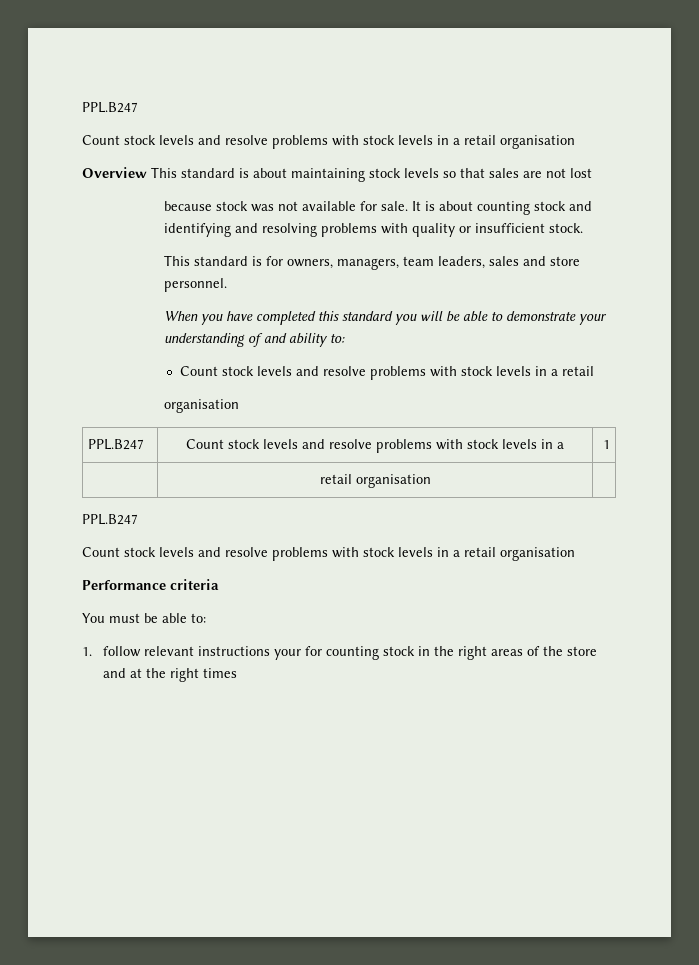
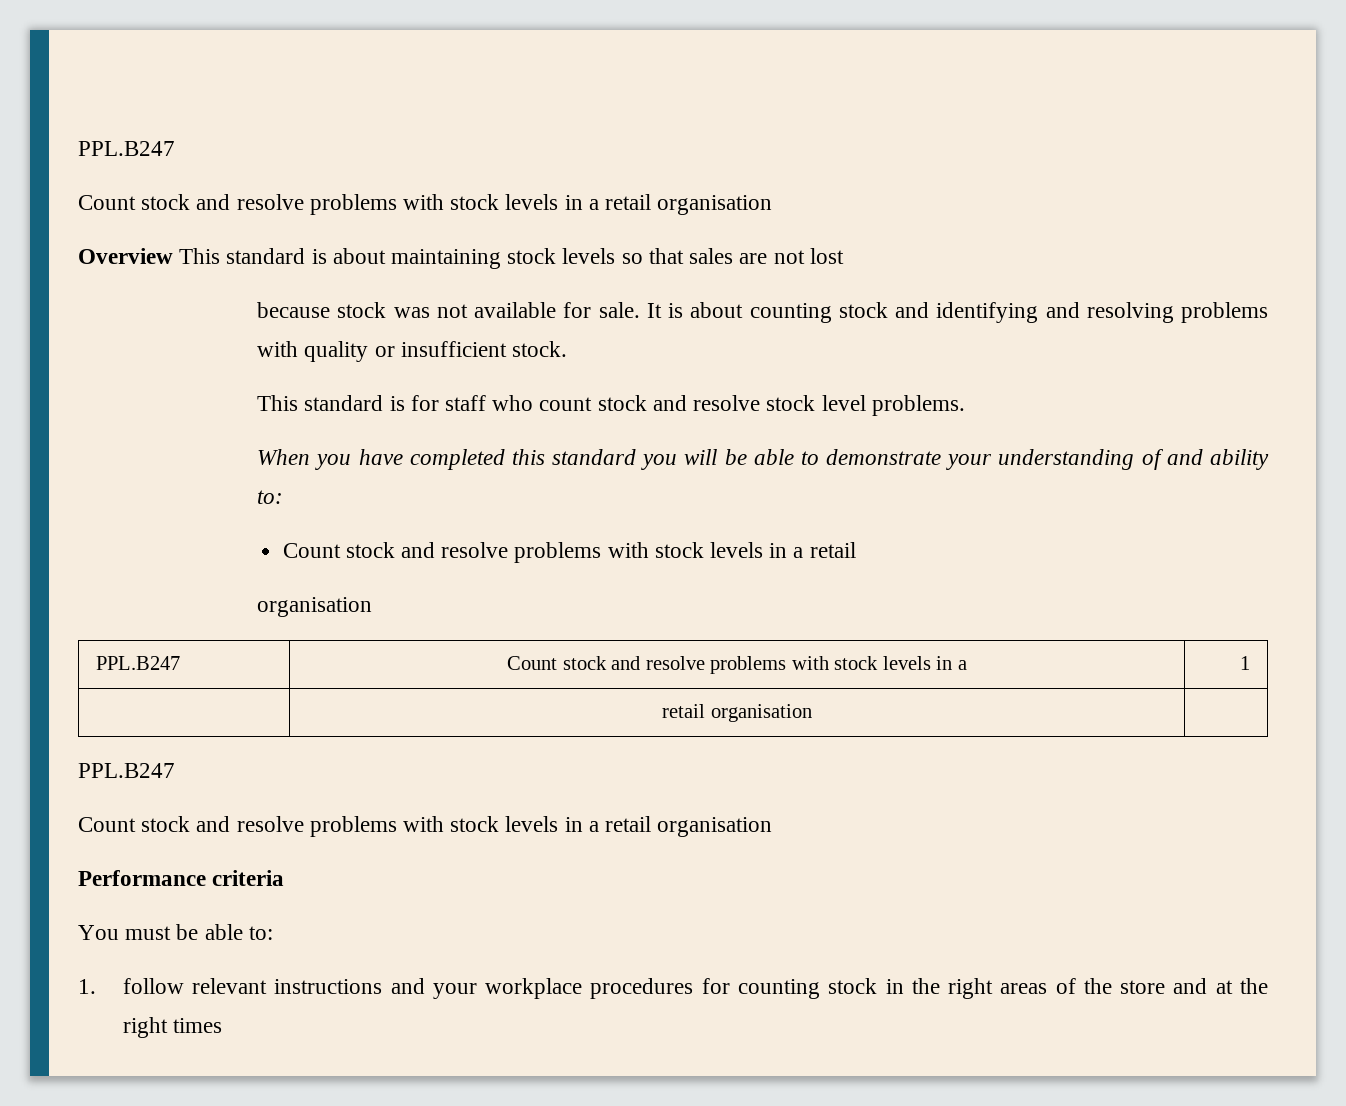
[82,102,138,113] [82,135,194,145] PPL.B247 // Count stock levels -> [78,141,175,156] [78,194,191,210] PPL.B247 // Count stock
[287,256,581,270] [164,278,228,292] owners, managers, team leaders, sales and store personnel. -> [445,395,965,416] staff who count stock and resolve stock level problems.
[257,366,293,376] levels -> (395, 550) none
[263,439,298,449] levels -> (607, 663) none
[159,547,194,557] levels -> (191, 824) none
[273,649,301,660] your -> [390,978,694,999] and your workplace procedures

